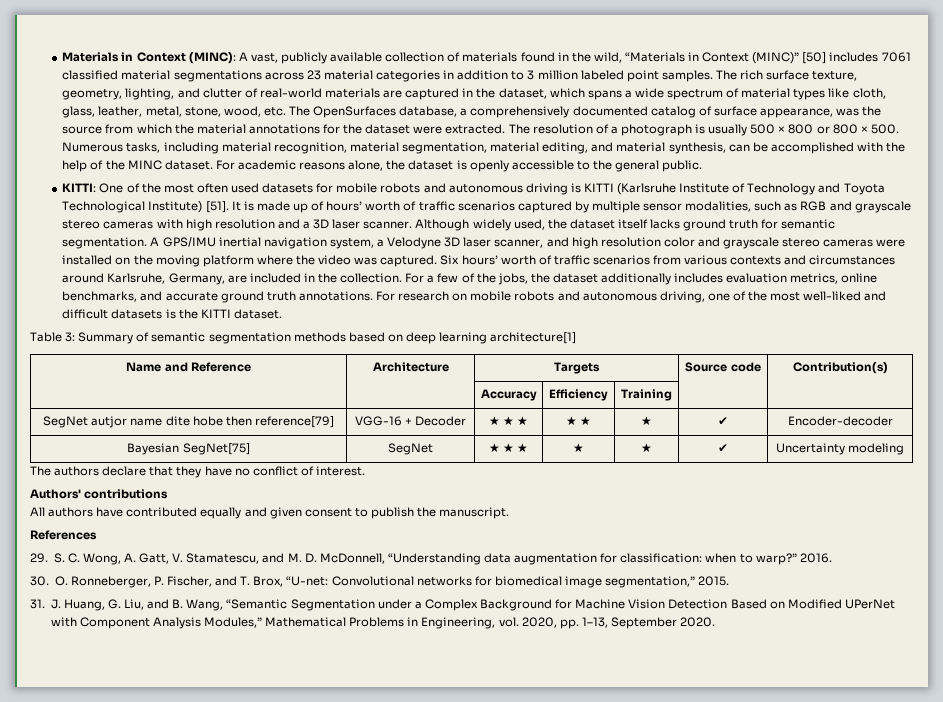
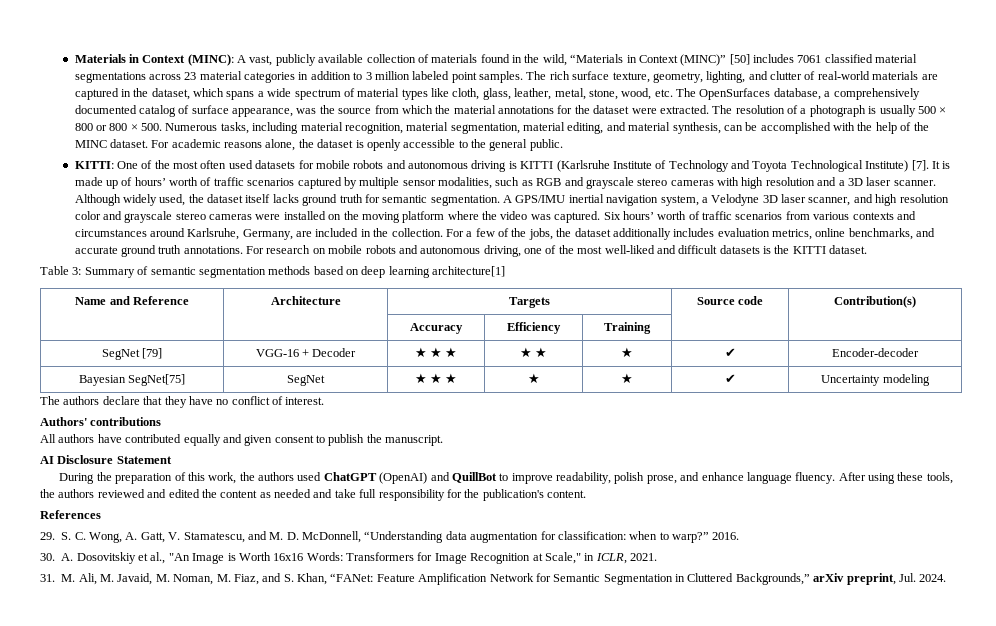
[205,201,229,213] [51]. -> [911,160,929,171] [7].
[91,416,334,428] autjor name dite hobe then reference[79] -> [142,348,163,359] [79]
(510, 513) none -> [40,455,172,464] [59,472,953,484] [40,489,586,501] // AI Disclosure Statement // During the preparation of this work, the authors used ChatGPT (OpenAI) and QuillBot to improve readability, polish prose, and enhance language fluency. After using these tools, the authors reviewed and edited the content as needed and take full responsibility for the publication's content.
[54,576,730,588] [30,599,895,611] [50,617,716,629] O. Ronneberger, P. Fischer, and T. Brox, “U-net: Convolutional networks for biomedical image segmentation,” 2015. // 31. J. Huang, G. Liu, and B. Wang, “Semantic Segmentation under a Complex Background for Machine Vision Detection Based on Modified UPerNet with Component Analysis Modules,” Mathematical Problems in Engineering, vol. 2020, pp. 1–13, September 2020. -> [61,552,657,564] [40,573,947,585] A. Dosovitskiy et al., "An Image is Worth 16x16 Words: Transformers for Image Recognition at Scale," in ICLR, 2021. // 31. M. Ali, M. Javaid, M. Noman, M. Fiaz, and S. Khan, “FANet: Feature Amplification Network for Semantic Segmentation in Cluttered Backgrounds,” arXiv preprint, Jul. 2024.

